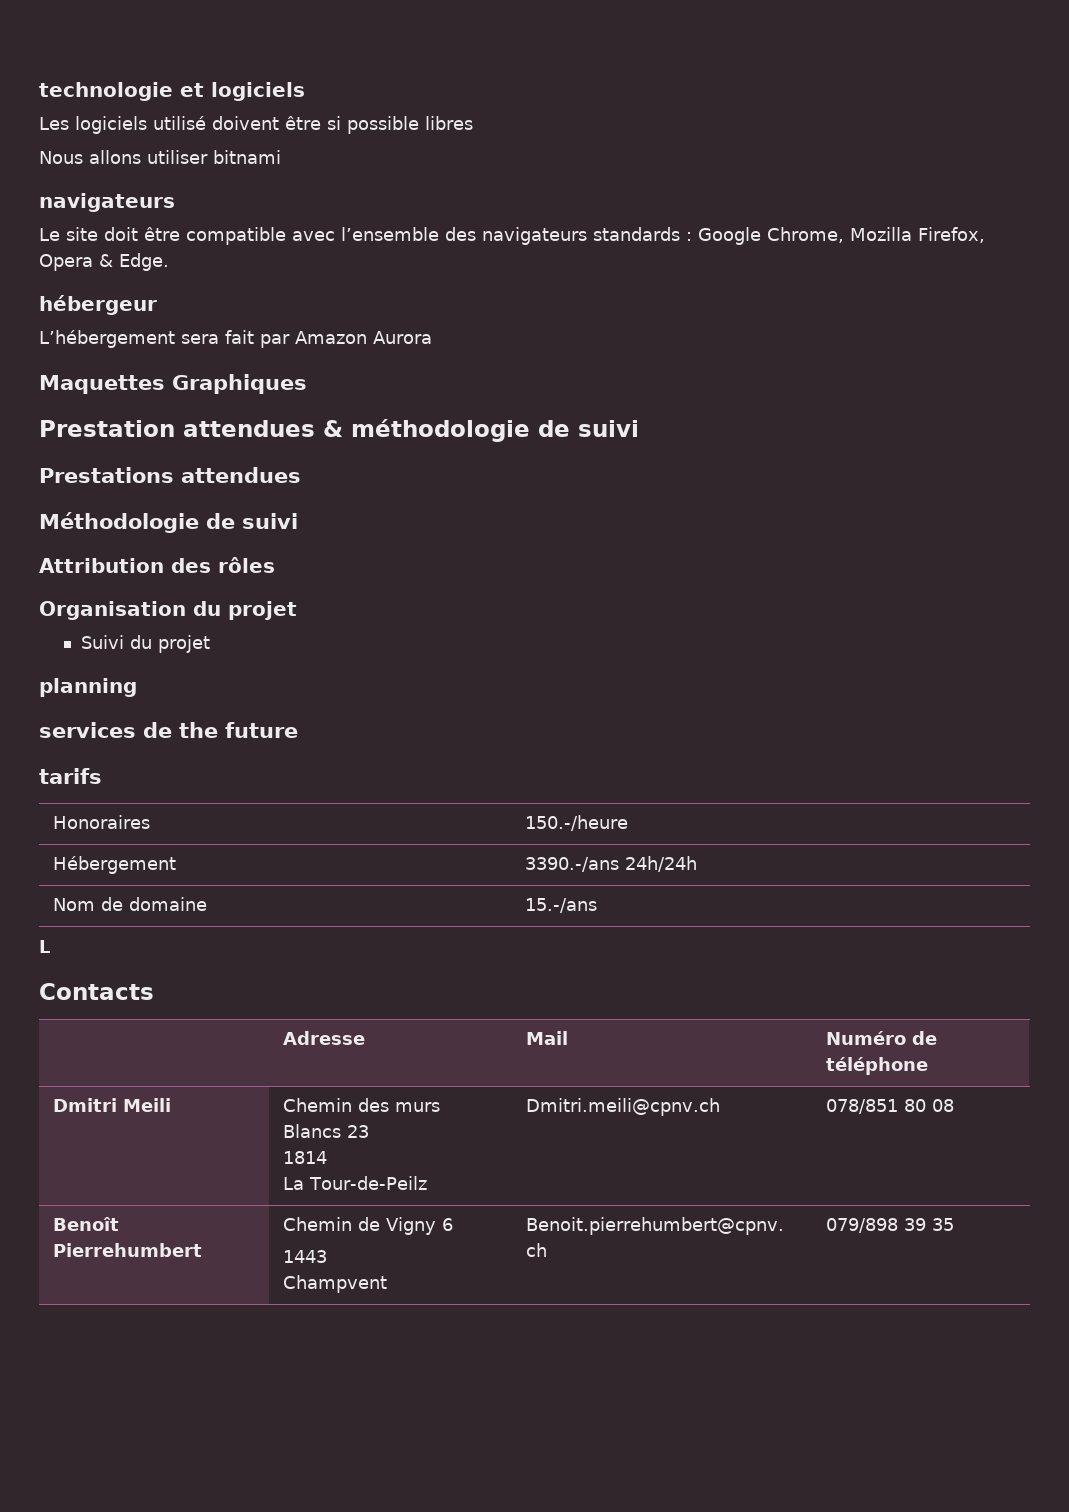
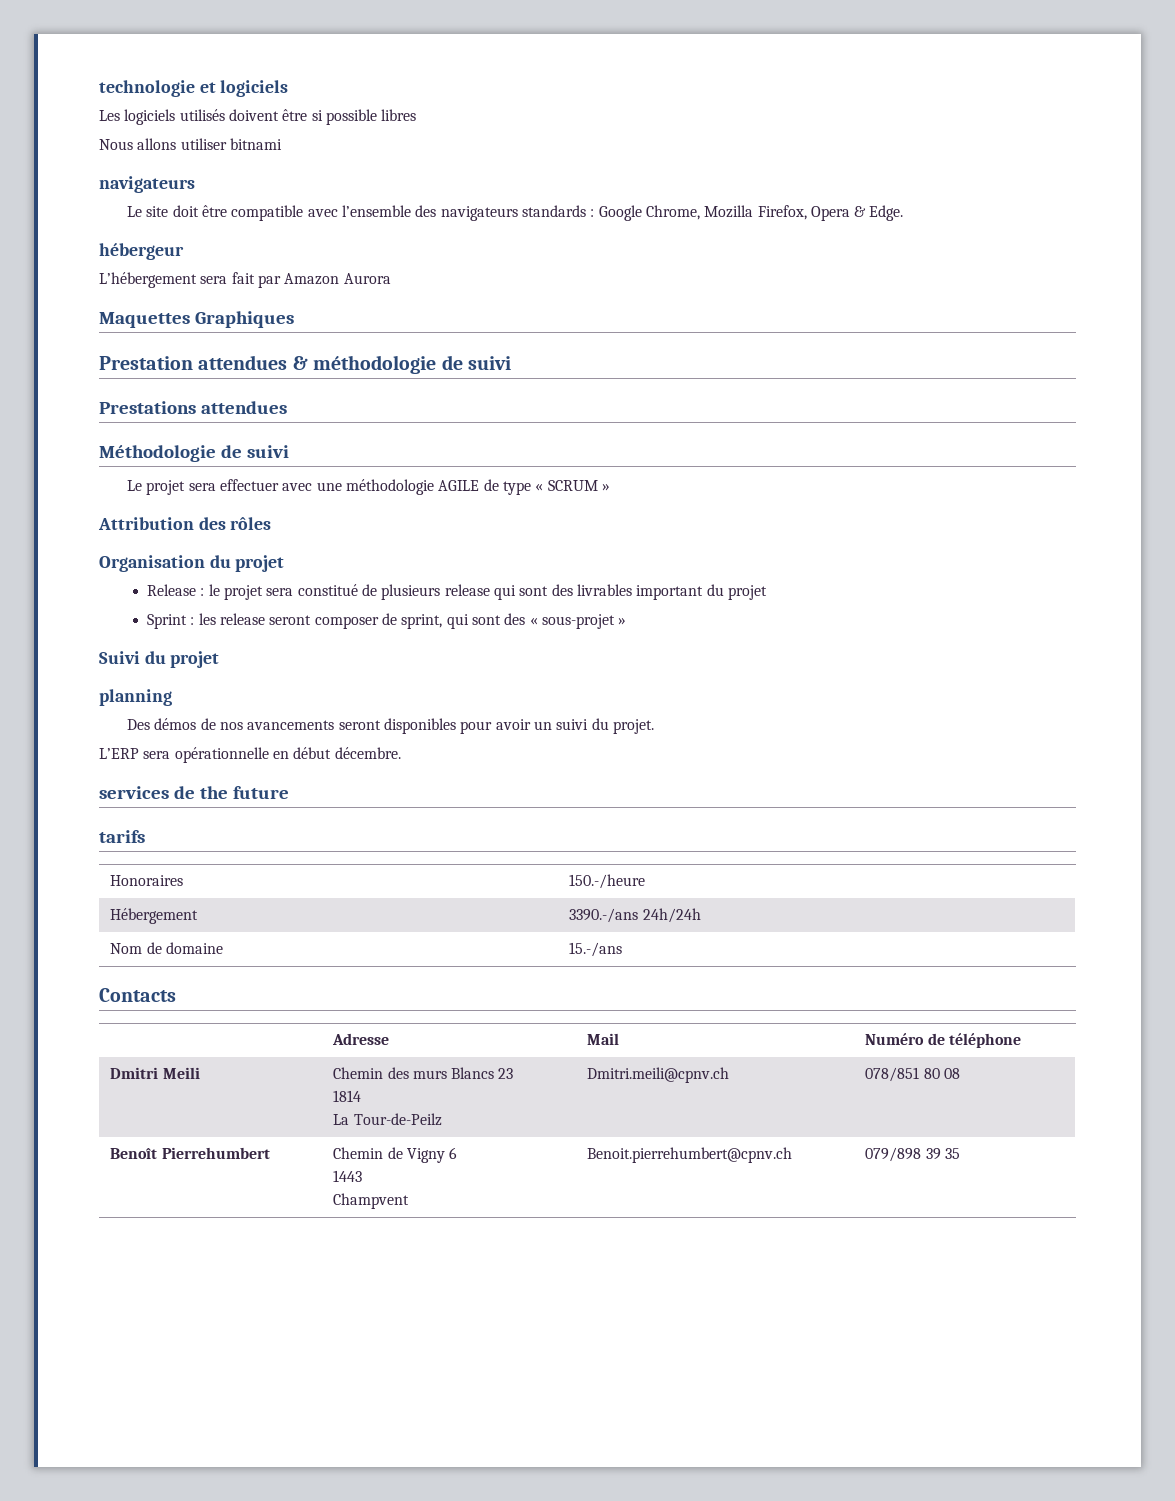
[153,116,206,130] utilisé -> [179,109,225,121] utilisés
(298, 521) none -> [127,479,610,495] // Le projet sera effectuer avec une méthodologie AGILE de type « SCRUM »
[80,635,210,653] [39,678,137,697] Suivi du projet // planning -> [147,584,767,600] [147,613,627,629] [99,651,220,668] [99,689,172,706] [127,718,654,734] [99,747,401,763] Release : le projet sera constitué de plusieurs release qui sont des livrables important du projet // Sprint : les release seront composer de sprint, qui sont des « sous-projet » // Suivi du projet // planning // Des démos de nos avancements seront disponibles pour avoir un suivi du projet. // L’ERP sera opérationnelle en début décembre.
[39,940,50,953] // L -> (623, 949) none

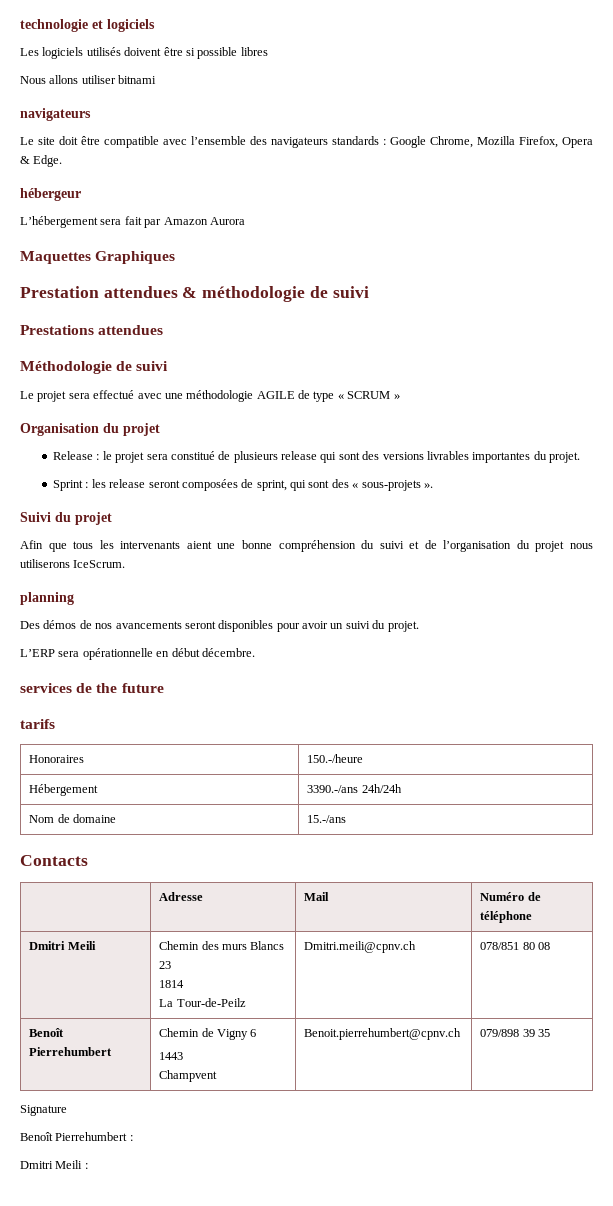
[219,479,279,491] effectuer -> [93,390,135,399] effectué
[98,517,272,530] // Attribution des rôles -> (400, 396) none
[576,584,767,600] livrables important du projet -> [382,451,580,463] versions livrables importantes du projet.
[314,616,379,629] composer -> [181,479,238,491] composées
[541,614,627,629] sous-projet » -> [361,480,433,491] sous-projets ».
(220, 659) none -> [20,540,593,552] [20,559,126,568] // Afin que tous les intervenants aient une bonne compréhension du suivi et de l’organisation du projet nous utiliserons IceScrum.
(960, 1153) none -> [20,1105,67,1116] [20,1132,133,1141] [20,1160,88,1169] // Signature // Benoît Pierrehumbert : // Dmitri Meili :

